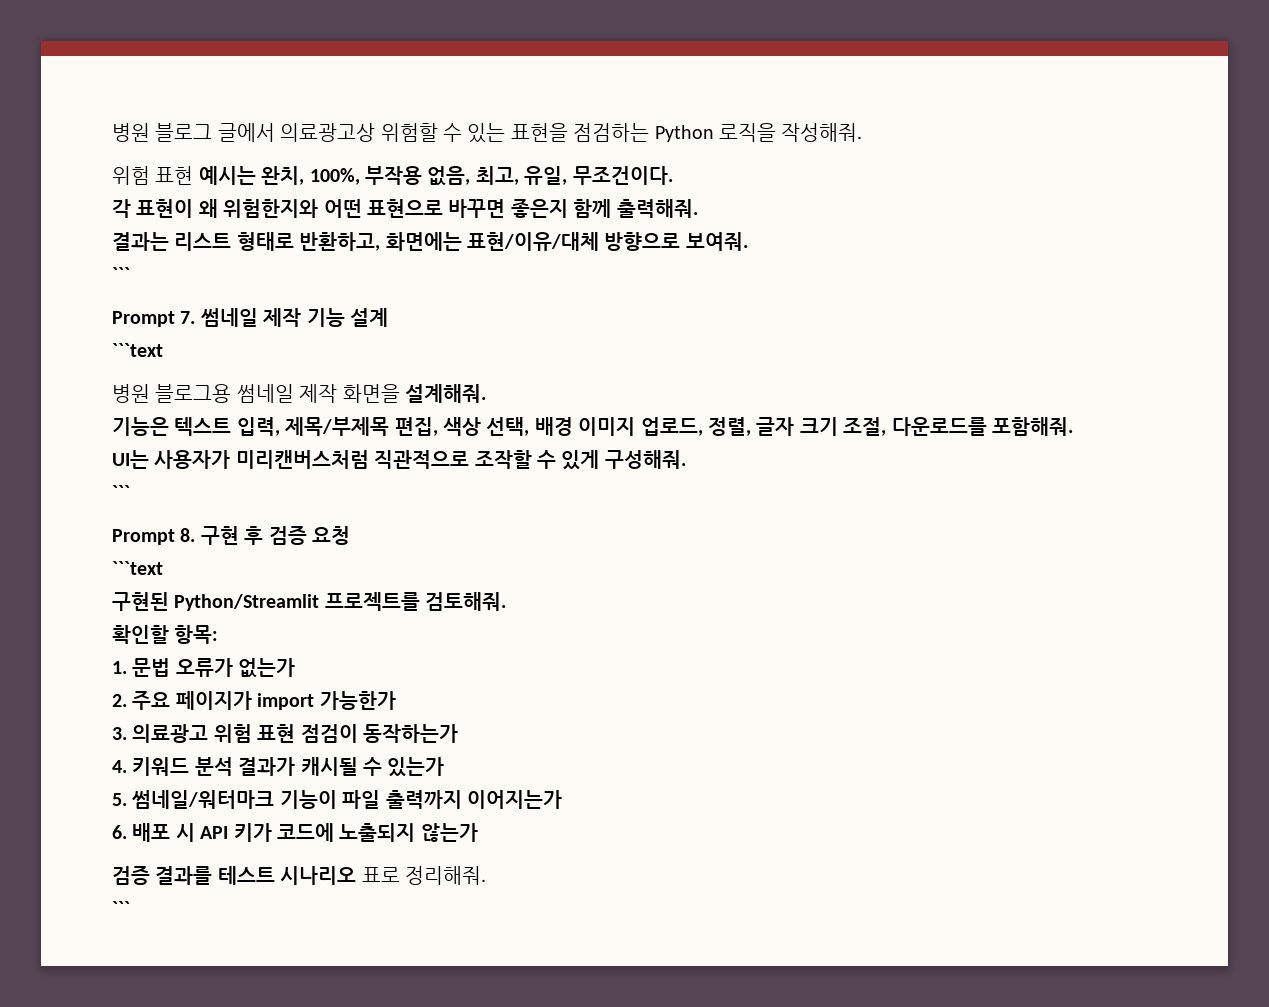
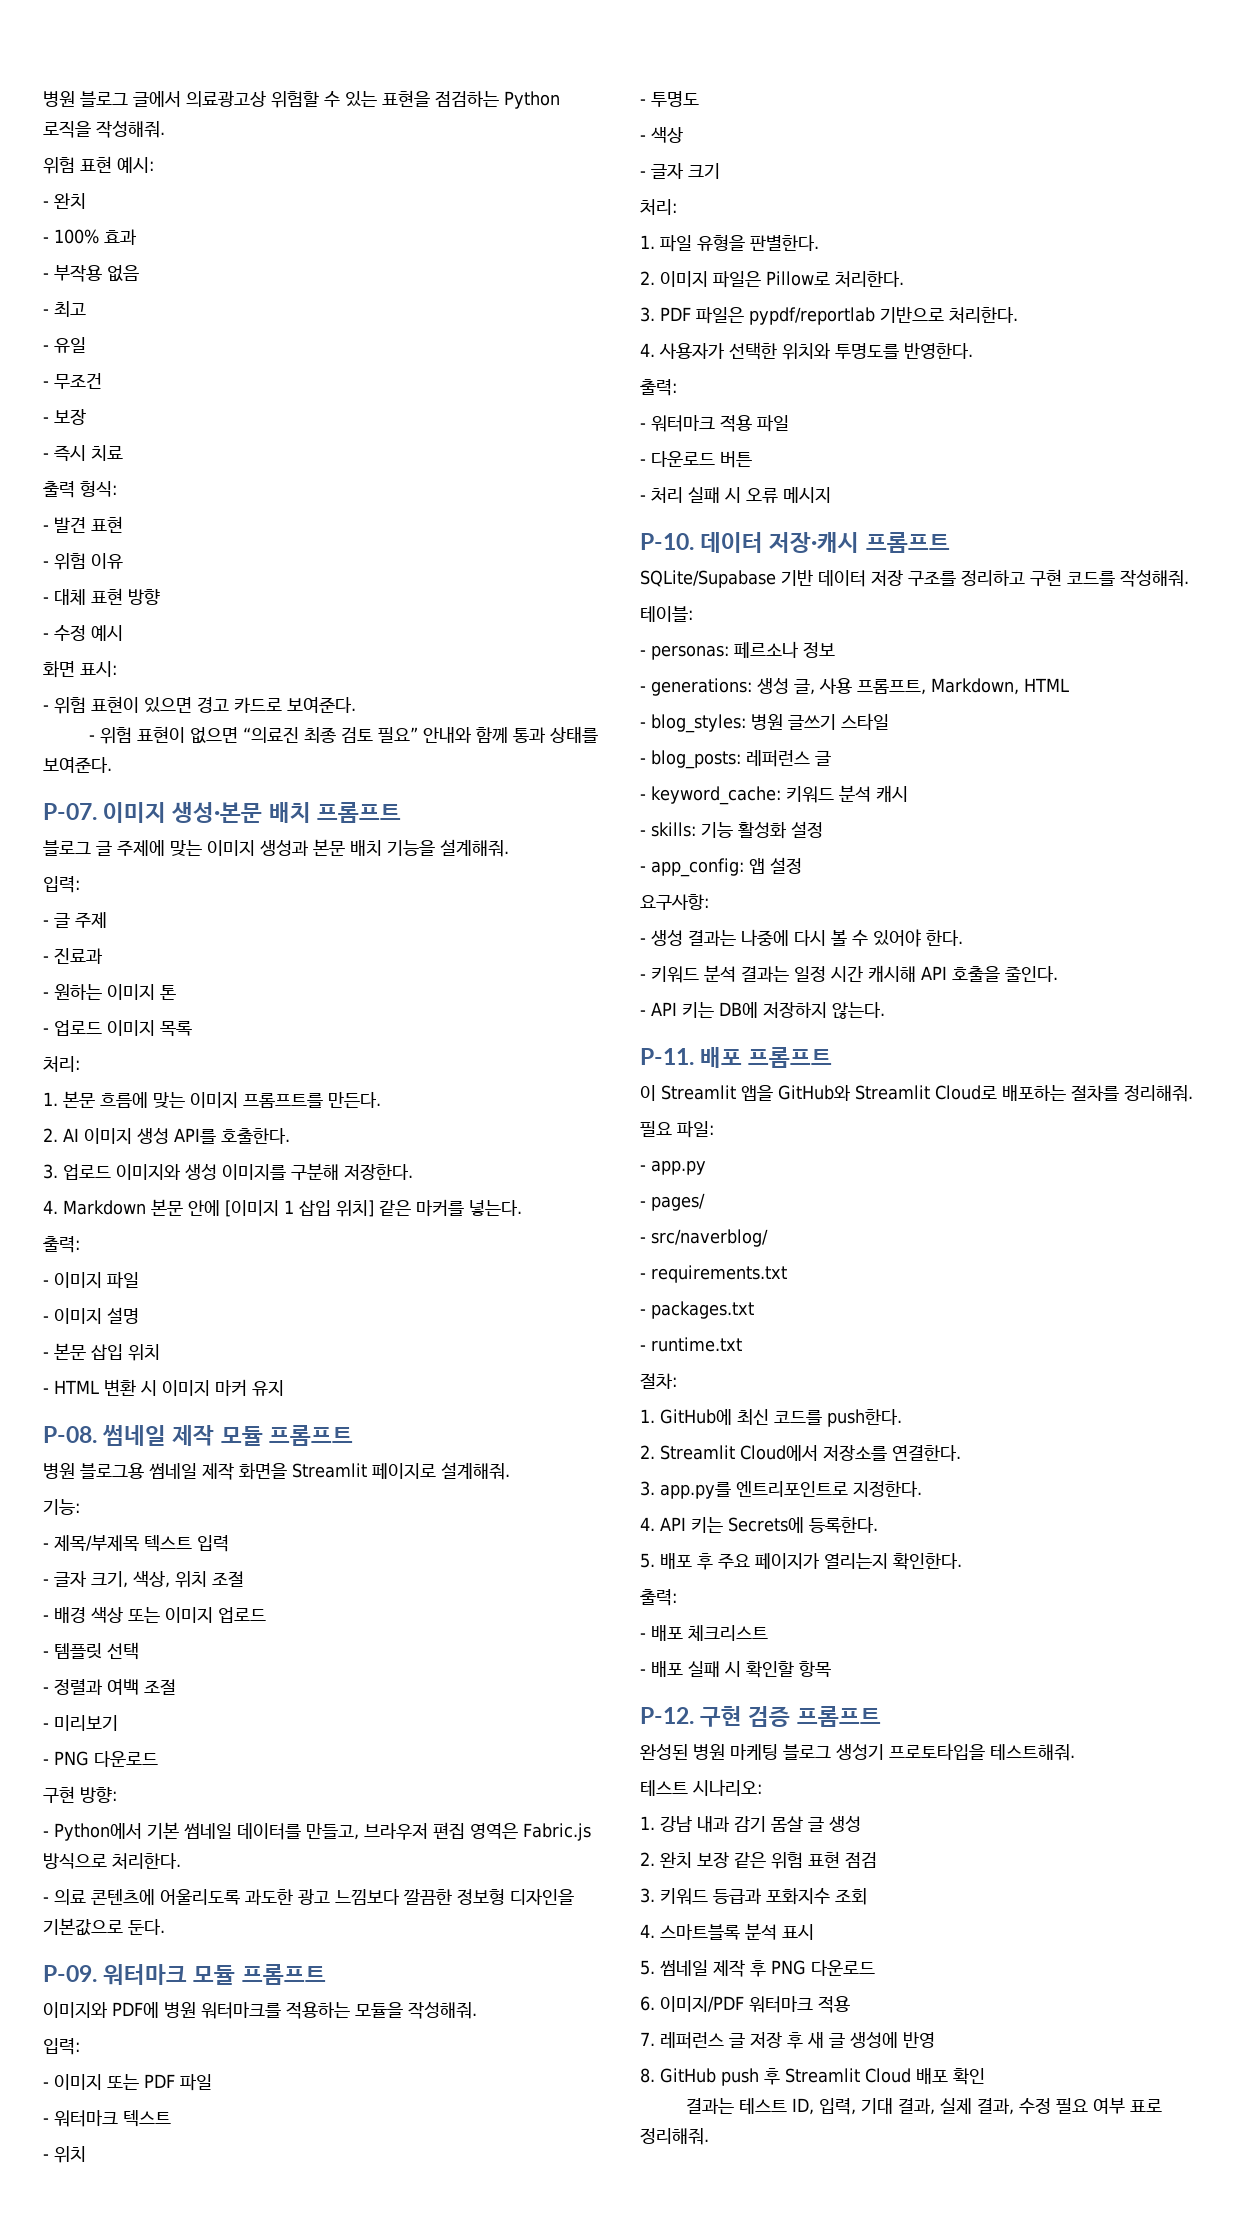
[198,166,673,186] [112,199,698,218] [112,232,748,251] [112,267,130,281] [112,308,388,327] [112,343,163,357] 예시는 완치, 100%, 부작용 없음, 최고, 유일, 무조건이다. // 각 표현이 왜 위험한지와 어떤 표현으로 바꾸면 좋은지 함께 출력해줘. // 결과는 리스트 형태로 반환하고, 화면에는 표현/이유/대체 방향으로 보여줘. // ``` // Prompt 7. 썸네일 제작 기능 설계 // ```text -> [117,157,154,173] [43,193,86,209] [43,229,137,245] [43,264,139,282] [43,301,86,317] [43,337,86,353] [43,373,102,389] [43,409,86,425] [43,445,123,462] [43,481,117,498] [43,516,123,533] [43,553,123,570] [43,588,160,605] [43,625,123,641] [43,660,117,678] [43,696,356,714] [88,726,598,744] [43,757,112,773] [43,802,401,823] [43,839,509,857] [43,876,80,893] [43,912,107,928] [43,948,103,964] [43,984,176,1000] [43,1020,192,1037] [43,1056,80,1072] [43,1091,381,1108] [43,1128,290,1144] [43,1163,413,1180] [43,1199,522,1217] [43,1236,80,1253] [43,1272,139,1289] [43,1307,139,1324] [43,1343,160,1361] [43,1379,284,1396] [43,1425,353,1446] 예시: // - 완치 // - 100% 효과 // - 부작용 없음 // - 최고 // - 유일 // - 무조건 // - 보장 // - 즉시 치료 // 출력 형식: // - 발견 표현 // - 위험 이유 // - 대체 표현 방향 // - 수정 예시 // 화면 표시: // - 위험 표현이 있으면 경고 카드로 보여준다. // - 위험 표현이 없으면 “의료진 최종 검토 필요” 안내와 함께 통과 상태를 보여준다. // P-07. 이미지 생성·본문 배치 프롬프트 // 블로그 글 주제에 맞는 이미지 생성과 본문 배치 기능을 설계해줘. // 입력: // - 글 주제 // - 진료과 // - 원하는 이미지 톤 // - 업로드 이미지 목록 // 처리: // 1. 본문 흐름에 맞는 이미지 프롬프트를 만든다. // 2. AI 이미지 생성 API를 호출한다. // 3. 업로드 이미지와 생성 이미지를 구분해 저장한다. // 4. Markdown 본문 안에 [이미지 1 삽입 위치] 같은 마커를 넣는다. // 출력: // - 이미지 파일 // - 이미지 설명 // - 본문 삽입 위치 // - HTML 변환 시 이미지 마커 유지 // P-08. 썸네일 제작 모듈 프롬프트
[405,384,486,403] [112,417,1073,436] [112,450,686,470] [112,485,130,499] [112,526,350,545] [112,561,163,575] [112,592,507,611] [112,625,219,644] [112,658,296,678] [112,691,396,710] [112,724,458,743] [112,757,445,777] [112,790,562,809] [112,823,478,842] [112,866,357,885] 설계해줘. // 기능은 텍스트 입력, 제목/부제목 편집, 색상 선택, 배경 이미지 업로드, 정렬, 글자 크기 조절, 다운로드를 포함해줘. // UI는 사용자가 미리캔버스처럼 직관적으로 조작할 수 있게 구성해줘. // ``` // Prompt 8. 구현 후 검증 요청 // ```text // 구현된 Python/Streamlit 프로젝트를 검토해줘. // 확인할 항목: // 1. 문법 오류가 없는가 // 2. 주요 페이지가 import 가능한가 // 3. 의료광고 위험 표현 점검이 동작하는가 // 4. 키워드 분석 결과가 캐시될 수 있는가 // 5. 썸네일/워터마크 기능이 파일 출력까지 이어지는가 // 6. 배포 시 API 키가 코드에 노출되지 않는가 // 검증 결과를 테스트 시나리오 -> [292,1462,510,1480] [43,1499,80,1515] [43,1535,229,1552] [43,1571,244,1588] [43,1607,266,1623] [43,1642,139,1660] [43,1679,176,1695] [43,1715,118,1731] [43,1751,158,1767] [43,1786,117,1803] [43,1822,591,1841] [43,1853,181,1869] [43,1889,574,1905] [43,1918,165,1936] [43,1964,326,1985] [43,2001,477,2019] [43,2038,80,2055] [43,2074,212,2091] [43,2110,171,2127] [43,2146,86,2163] [640,91,699,107] [640,127,683,143] [640,163,720,179] [640,199,677,215] [640,235,819,252] [640,271,904,288] [640,307,1018,325] [640,342,973,360] [640,379,677,396] [640,415,789,432] [640,451,752,468] [640,487,831,503] [640,532,950,553] [640,569,1189,588] [640,606,693,622] [640,641,835,660] [640,678,1069,696] [640,713,889,733] [640,750,831,769] [640,785,908,805] [640,821,823,839] [640,857,802,877] [640,894,709,910] [640,929,963,947] [640,965,1058,983] [640,1002,885,1019] [640,1047,833,1068] [640,1085,1193,1102] [640,1121,714,1138] [640,1160,706,1175] [640,1193,705,1211] [640,1229,768,1247] [640,1265,787,1283] [640,1301,754,1319] [640,1337,742,1352] [640,1373,677,1389] [640,1409,902,1427] [640,1445,961,1461] [640,1481,922,1499] [640,1517,878,1533] [640,1553,962,1570] [640,1589,677,1606] [640,1625,768,1641] [640,1661,831,1678] [640,1706,881,1727] [640,1743,1075,1761] [640,1779,762,1796] [640,1816,861,1832] [640,1851,877,1869] [640,1887,867,1905] [640,1923,814,1940] [640,1959,875,1977] [640,1996,850,2013] [640,2032,935,2049] [640,2068,985,2086] [685,2098,1125,2115] Streamlit 페이지로 설계해줘. // 기능: // - 제목/부제목 텍스트 입력 // - 글자 크기, 색상, 위치 조절 // - 배경 색상 또는 이미지 업로드 // - 템플릿 선택 // - 정렬과 여백 조절 // - 미리보기 // - PNG 다운로드 // 구현 방향: // - Python에서 기본 썸네일 데이터를 만들고, 브라우저 편집 영역은 Fabric.js 방식으로 처리한다. // - 의료 콘텐츠에 어울리도록 과도한 광고 느낌보다 깔끔한 정보형 디자인을 기본값으로 둔다. // P-09. 워터마크 모듈 프롬프트 // 이미지와 PDF에 병원 워터마크를 적용하는 모듈을 작성해줘. // 입력: // - 이미지 또는 PDF 파일 // - 워터마크 텍스트 // - 위치 // - 투명도 // - 색상 // - 글자 크기 // 처리: // 1. 파일 유형을 판별한다. // 2. 이미지 파일은 Pillow로 처리한다. // 3. PDF 파일은 pypdf/reportlab 기반으로 처리한다. // 4. 사용자가 선택한 위치와 투명도를 반영한다. // 출력: // - 워터마크 적용 파일 // - 다운로드 버튼 // - 처리 실패 시 오류 메시지 // P-10. 데이터 저장·캐시 프롬프트 // SQLite/Supabase 기반 데이터 저장 구조를 정리하고 구현 코드를 작성해줘. // 테이블: // - personas: 페르소나 정보 // - generations: 생성 글, 사용 프롬프트, Markdown, HTML // - blog_styles: 병원 글쓰기 스타일 // - blog_posts: 레퍼런스 글 // - keyword_cache: 키워드 분석 캐시 // - skills: 기능 활성화 설정 // - app_config: 앱 설정 // 요구사항: // - 생성 결과는 나중에 다시 볼 수 있어야 한다. // - 키워드 분석 결과는 일정 시간 캐시해 API 호출을 줄인다. // - API 키는 DB에 저장하지 않는다. // P-11. 배포 프롬프트 // 이 Streamlit 앱을 GitHub와 Streamlit Cloud로 배포하는 절차를 정리해줘. // 필요 파일: // - app.py // - pages/ // - src/naverblog/ // - requirements.txt // - packages.txt // - runtime.txt // 절차: // 1. GitHub에 최신 코드를 push한다. // 2. Streamlit Cloud에서 저장소를 연결한다. // 3. app.py를 엔트리포인트로 지정한다. // 4. API 키는 Secrets에 등록한다. // 5. 배포 후 주요 페이지가 열리는지 확인한다. // 출력: // - 배포 체크리스트 // - 배포 실패 시 확인할 항목 // P-12. 구현 검증 프롬프트 // 완성된 병원 마케팅 블로그 생성기 프로토타입을 테스트해줘. // 테스트 시나리오: // 1. 강남 내과 감기 몸살 글 생성 // 2. 완치 보장 같은 위험 표현 점검 // 3. 키워드 등급과 포화지수 조회 // 4. 스마트블록 분석 표시 // 5. 썸네일 제작 후 PNG 다운로드 // 6. 이미지/PDF 워터마크 적용 // 7. 레퍼런스 글 저장 후 새 글 생성에 반영 // 8. GitHub push 후 Streamlit Cloud 배포 확인 // 결과는 테스트 ID, 입력, 기대 결과, 실제 결과, 수정 필요 여부
[112,901,130,915] // ``` -> (709, 2136) none

